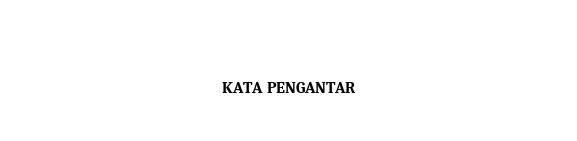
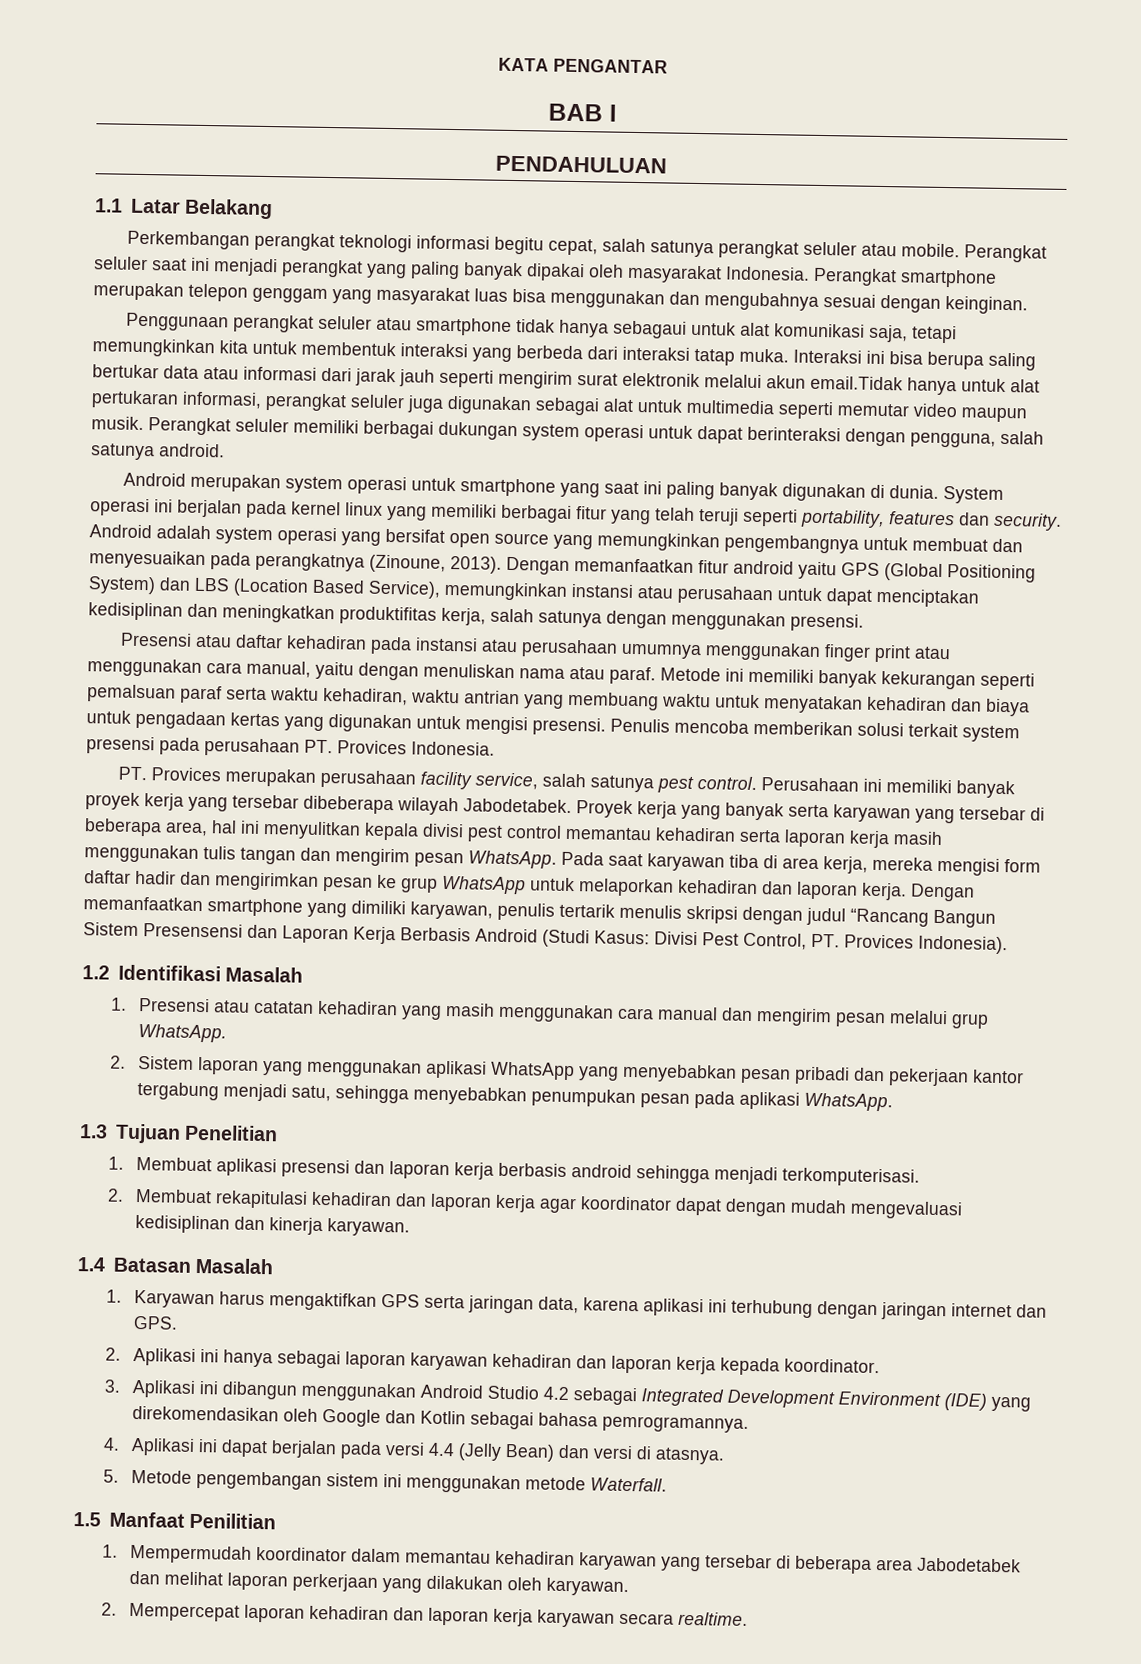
(356, 87) none -> [547,103,617,122] [495,155,667,174] [94,198,274,220] [127,230,1048,263] [94,256,997,288] [93,282,1028,315] [126,312,958,344] [92,338,1036,371] [92,364,1040,396] [91,390,1027,423] [91,416,1044,448] [90,443,225,461] [123,472,1005,504] [90,498,1062,531] [89,524,1023,554] [89,550,1036,583] [88,576,979,608] [88,602,864,632] [120,632,952,663] [87,658,1035,691] [87,684,1030,717] [86,710,1020,743] [86,736,495,757] [118,766,1016,799] [85,792,1045,824] [84,818,943,849] [84,844,1041,876] [84,870,975,902] [83,896,996,928] [83,922,1008,955] [82,964,304,983] [110,997,990,1029] [138,1024,228,1043] [109,1055,1025,1087] [137,1082,894,1112] [79,1123,279,1144] [107,1156,921,1187] [106,1188,964,1220] [135,1214,411,1237] [77,1257,275,1275] [105,1289,1048,1321] [133,1315,179,1330] [104,1347,881,1376] [103,1379,1032,1412] [132,1405,750,1433] [102,1437,726,1465] [102,1469,668,1494] [73,1511,277,1530] [101,1544,1022,1574] [129,1570,630,1597] [100,1602,749,1628] // BAB I // PENDAHULUAN // 1.1 Latar Belakang // Perkembangan perangkat teknologi informasi begitu cepat, salah satunya perangkat seluler atau mobile. Perangkat seluler saat ini menjadi perangkat yang paling banyak dipakai oleh masyarakat Indonesia. Perangkat smartphone merupakan telepon genggam yang masyarakat luas bisa menggunakan dan mengubahnya sesuai dengan keinginan. // Penggunaan perangkat seluler atau smartphone tidak hanya sebagaui untuk alat komunikasi saja, tetapi memungkinkan kita untuk membentuk interaksi yang berbeda dari interaksi tatap muka. Interaksi ini bisa berupa saling bertukar data atau informasi dari jarak jauh seperti mengirim surat elektronik melalui akun email.Tidak hanya untuk alat pertukaran informasi, perangkat seluler juga digunakan sebagai alat untuk multimedia seperti memutar video maupun musik. Perangkat seluler memiliki berbagai dukungan system operasi untuk dapat berinteraksi dengan pengguna, salah satunya android. // Android merupakan system operasi untuk smartphone yang saat ini paling banyak digunakan di dunia. System operasi ini berjalan pada kernel linux yang memiliki berbagai fitur yang telah teruji seperti portability, features dan security. Android adalah system operasi yang bersifat open source yang memungkinkan pengembangnya untuk membuat dan menyesuaikan pada perangkatnya (Zinoune, 2013). Dengan memanfaatkan fitur android yaitu GPS (Global Positioning System) dan LBS (Location Based Service), memungkinkan instansi atau perusahaan untuk dapat menciptakan kedisiplinan dan meningkatkan produktifitas kerja, salah satunya dengan menggunakan presensi. // Presensi atau daftar kehadiran pada instansi atau perusahaan umumnya menggunakan finger print atau menggunakan cara manual, yaitu dengan menuliskan nama atau paraf. Metode ini memiliki banyak kekurangan seperti pemalsuan paraf serta waktu kehadiran, waktu antrian yang membuang waktu untuk menyatakan kehadiran dan biaya untuk pengadaan kertas yang digunakan untuk mengisi presensi. Penulis mencoba memberikan solusi terkait system presensi pada perusahaan PT. Provices Indonesia. // PT. Provices merupakan perusahaan facility service, salah satunya pest control. Perusahaan ini memiliki banyak proyek kerja yang tersebar dibeberapa wilayah Jabodetabek. Proyek kerja yang banyak serta karyawan yang tersebar di beberapa area, hal ini menyulitkan kepala divisi pest control memantau kehadiran serta laporan kerja masih menggunakan tulis tangan dan mengirim pesan WhatsApp. Pada saat karyawan tiba di area kerja, mereka mengisi form daftar hadir dan mengirimkan pesan ke grup WhatsApp untuk melaporkan kehadiran dan laporan kerja. Dengan memanfaatkan smartphone yang dimiliki karyawan, penulis tertarik menulis skripsi dengan judul “Rancang Bangun Sistem Presensensi dan Laporan Kerja Berbasis Android (Studi Kasus: Divisi Pest Control, PT. Provices Indonesia). // 1.2 Identifikasi Masalah // 1. Presensi atau catatan kehadiran yang masih menggunakan cara manual dan mengirim pesan melalui grup WhatsApp. // 2. Sistem laporan yang menggunakan aplikasi WhatsApp yang menyebabkan pesan pribadi dan pekerjaan kantor tergabung menjadi satu, sehingga menyebabkan penumpukan pesan pada aplikasi WhatsApp. // 1.3 Tujuan Penelitian // 1. Membuat aplikasi presensi dan laporan kerja berbasis android sehingga menjadi terkomputerisasi. // 2. Membuat rekapitulasi kehadiran dan laporan kerja agar koordinator dapat dengan mudah mengevaluasi kedisiplinan dan kinerja karyawan. // 1.4 Batasan Masalah // 1. Karyawan harus mengaktifkan GPS serta jaringan data, karena aplikasi ini terhubung dengan jaringan internet dan GPS. // 2. Aplikasi ini hanya sebagai laporan karyawan kehadiran dan laporan kerja kepada koordinator. // 3. Aplikasi ini dibangun menggunakan Android Studio 4.2 sebagai Integrated Development Environment (IDE) yang direkomendasikan oleh Google dan Kotlin sebagai bahasa pemrogramannya. // 4. Aplikasi ini dapat berjalan pada versi 4.4 (Jelly Bean) dan versi di atasnya. // 5. Metode pengembangan sistem ini menggunakan metode Waterfall. // 1.5 Manfaat Penilitian // 1. Mempermudah koordinator dalam memantau kehadiran karyawan yang tersebar di beberapa area Jabodetabek dan melihat laporan perkerjaan yang dilakukan oleh karyawan. // 2. Mempercepat laporan kehadiran dan laporan kerja karyawan secara realtime.

